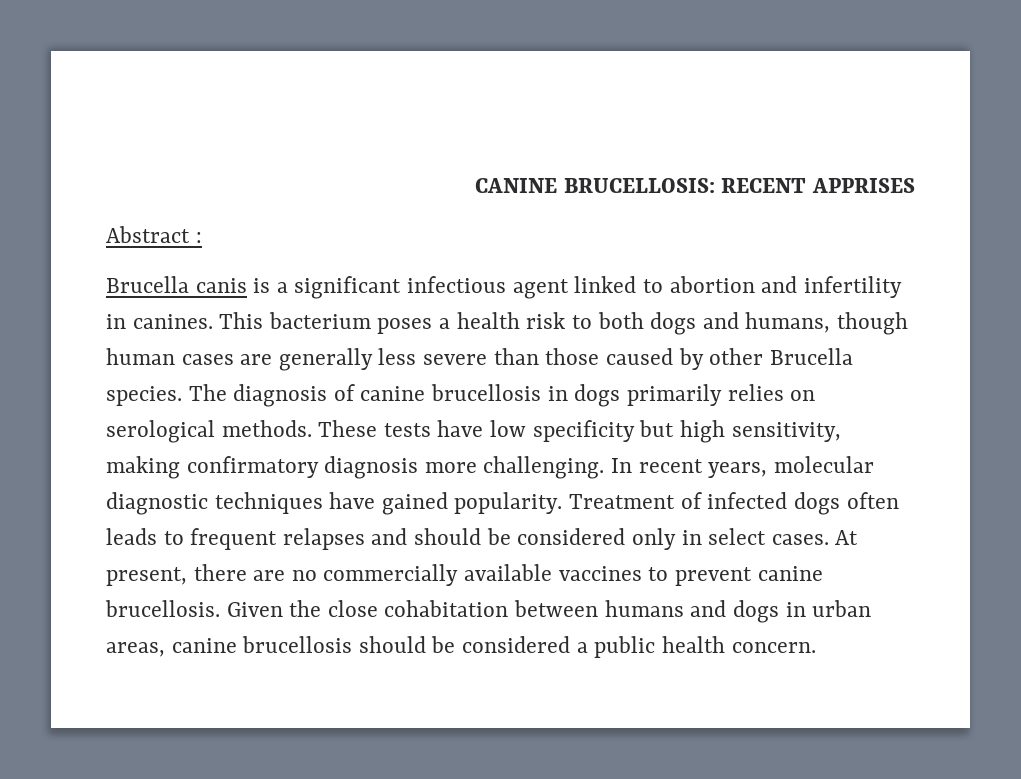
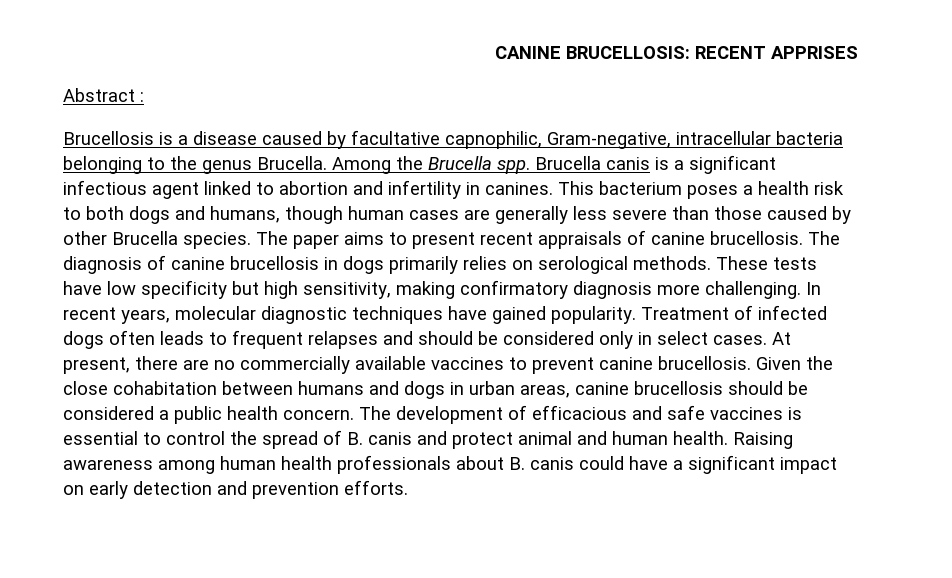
(202, 237) none -> [63,130,843,149] [63,156,530,174] Brucellosis is a disease caused by facultative capnophilic, Gram-negative, intracellular bacteria belonging to the genus Brucella. Among the Brucella spp.
(227, 392) none -> [293,230,840,249] paper aims to present recent appraisals of canine brucellosis. The
(816, 647) none -> [359,405,802,424] [63,430,793,449] [63,455,837,474] [63,480,408,499] The development of efficacious and safe vaccines is essential to control the spread of B. canis and protect animal and human health. Raising awareness among human health professionals about B. canis could have a significant impact on early detection and prevention efforts.

